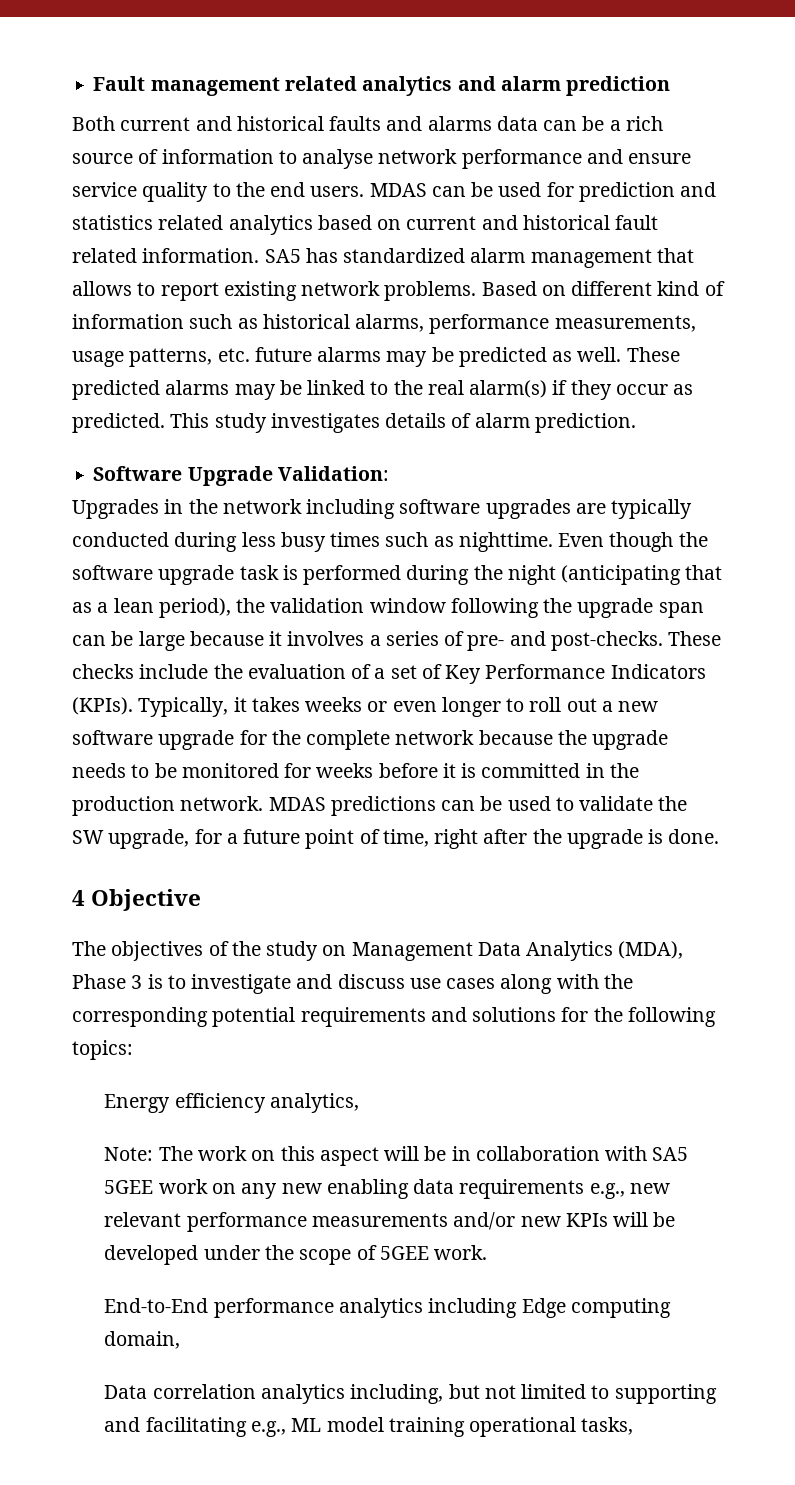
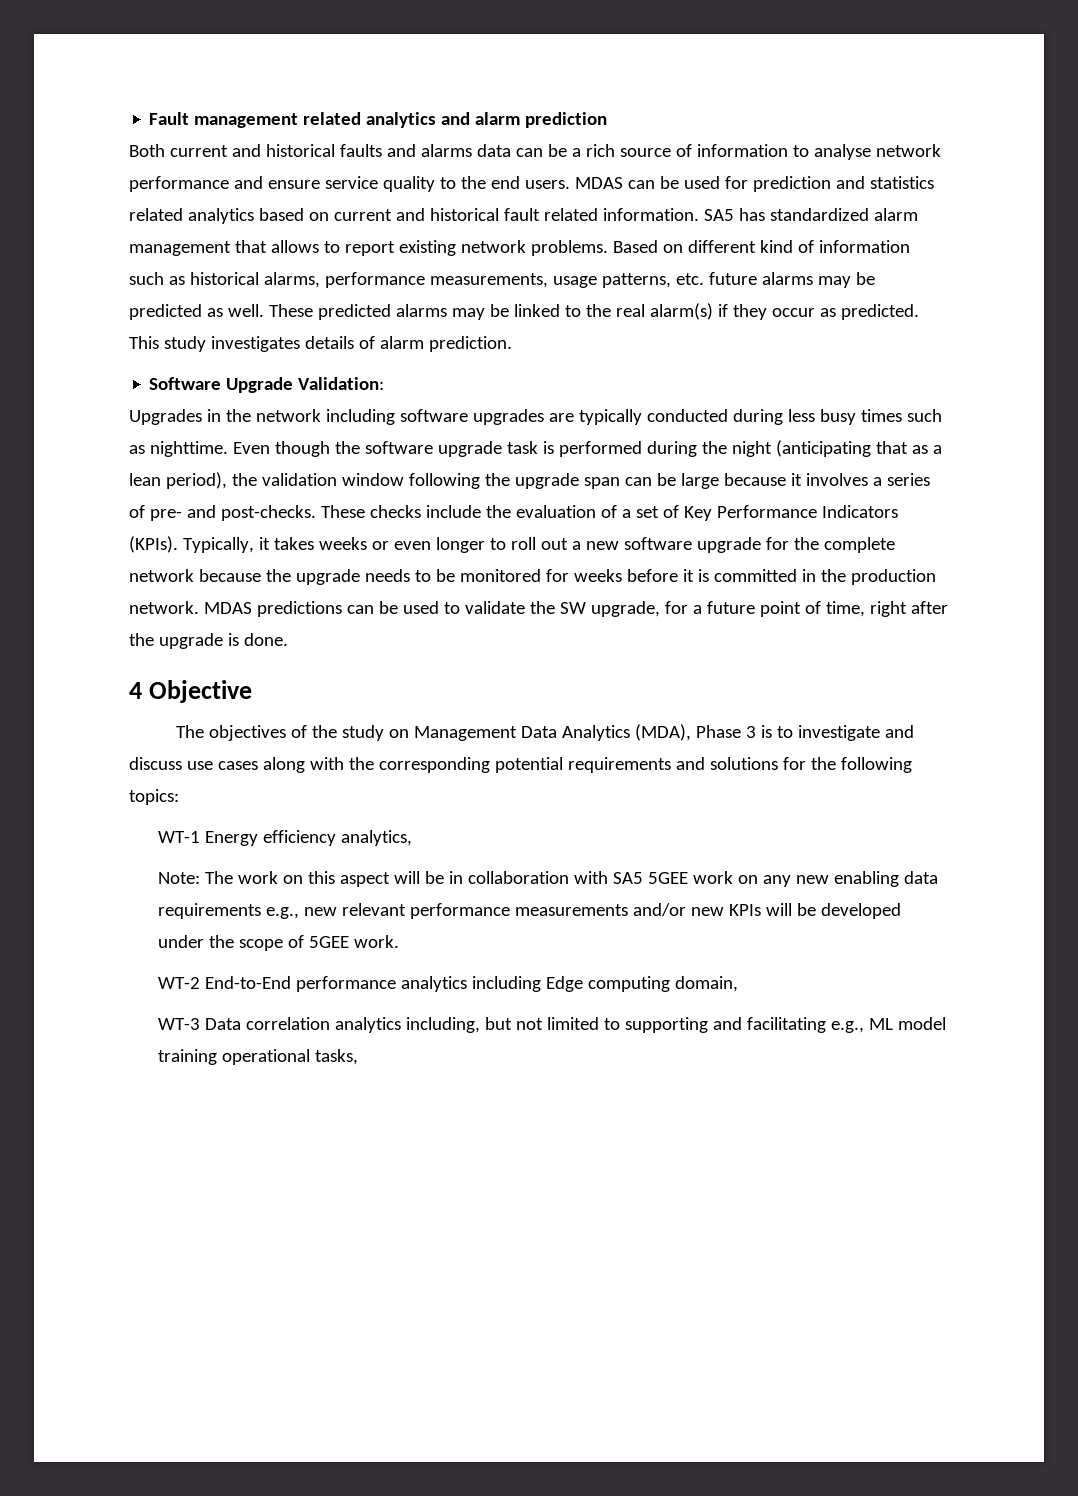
(133, 1050) none -> [158,831,201,843] WT-1
(488, 1252) none -> [158,977,201,989] WT-2
(181, 1340) none -> [158,1018,201,1030] WT-3

